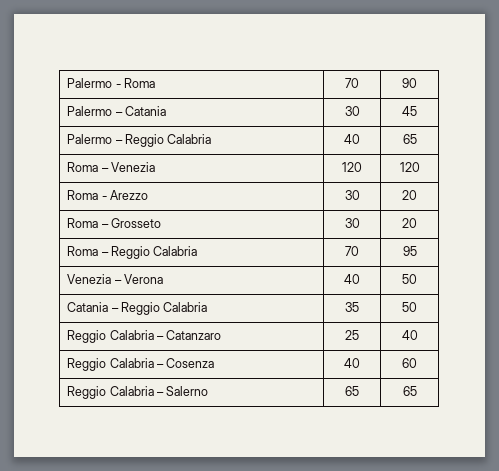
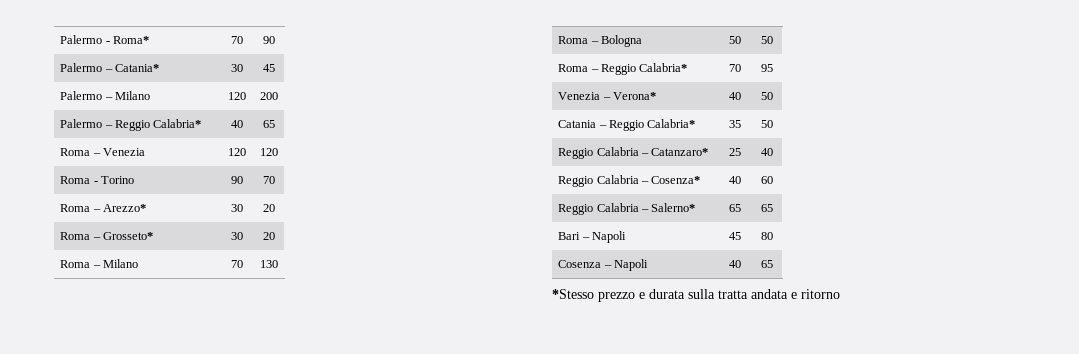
[67,78,156,88] Palermo - Roma -> [60,35,150,44] Palermo - Roma*
[125,106,167,116] Catania -> [115,64,160,72] Catania*
(417, 111) none -> [60,91,151,100] [227,92,246,100] [259,92,278,100] // Palermo – Milano | 120 | 200
[167,134,212,144] Calabria -> [153,119,202,128] Calabria*
[110,190,149,200] [344,190,360,200] [402,190,417,200] [67,218,162,228] [344,218,360,228] [402,218,417,228] Arezzo | 30 | 20 // Roma – Grosseto | 30 | 20 -> [101,176,135,184] [230,176,243,184] [262,176,275,184] [60,204,147,212] [230,204,243,212] [262,204,275,212] [60,232,154,240] [230,232,243,240] [262,232,275,240] [60,259,139,268] [230,260,243,268] [259,260,278,268] [558,35,643,47] [728,36,741,44] [760,36,773,44] Torino | 90 | 70 // Roma – Arezzo* | 30 | 20 // Roma – Grosseto* | 30 | 20 // Roma – Milano | 70 | 130 // Roma – Bologna | 50 | 50
[153,246,198,256] Calabria -> [639,63,688,72] Calabria*
[124,274,164,284] Verona -> [613,92,657,100] Verona*
[163,302,208,312] Calabria -> [647,119,696,128] Calabria*
[166,330,222,340] Catanzaro -> [651,148,709,156] Catanzaro*
[166,358,215,368] Cosenza -> [651,176,701,184] Cosenza*
[166,386,209,396] Salerno -> [651,203,696,212] Salerno*
(417, 391) none -> [558,231,627,243] [728,232,741,240] [760,232,773,240] [558,259,649,271] [728,260,741,268] [760,260,773,268] [552,289,840,302] // Bari – Napoli | 45 | 80 // Cosenza – Napoli | 40 | 65 // *Stesso prezzo e durata sulla tratta andata e ritorno

